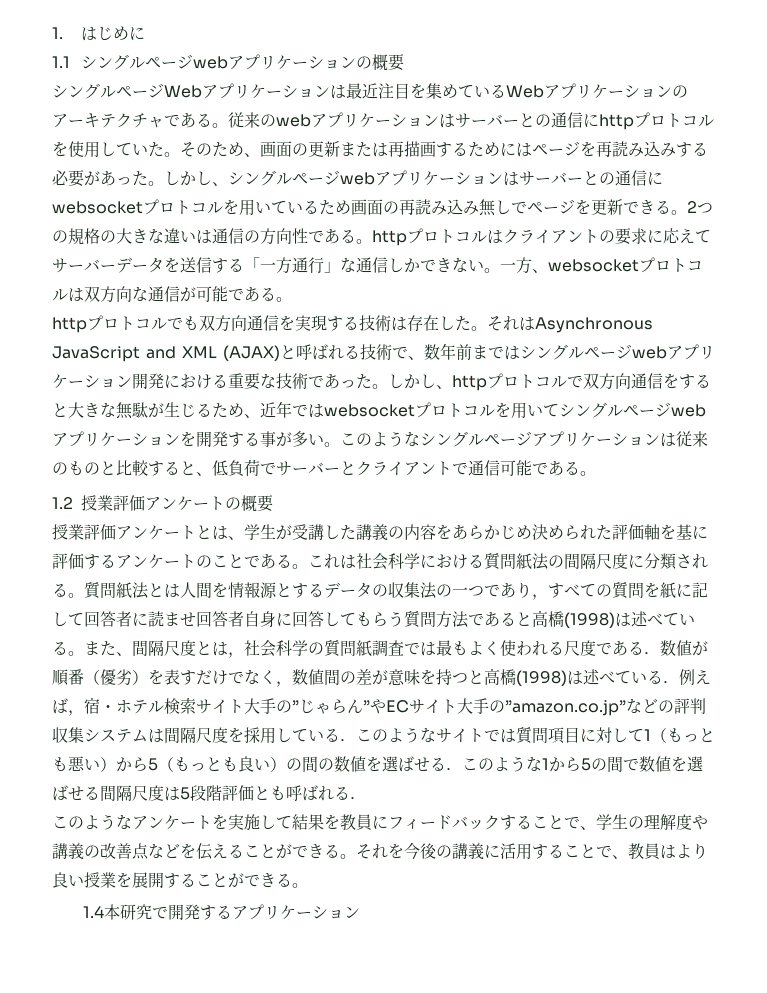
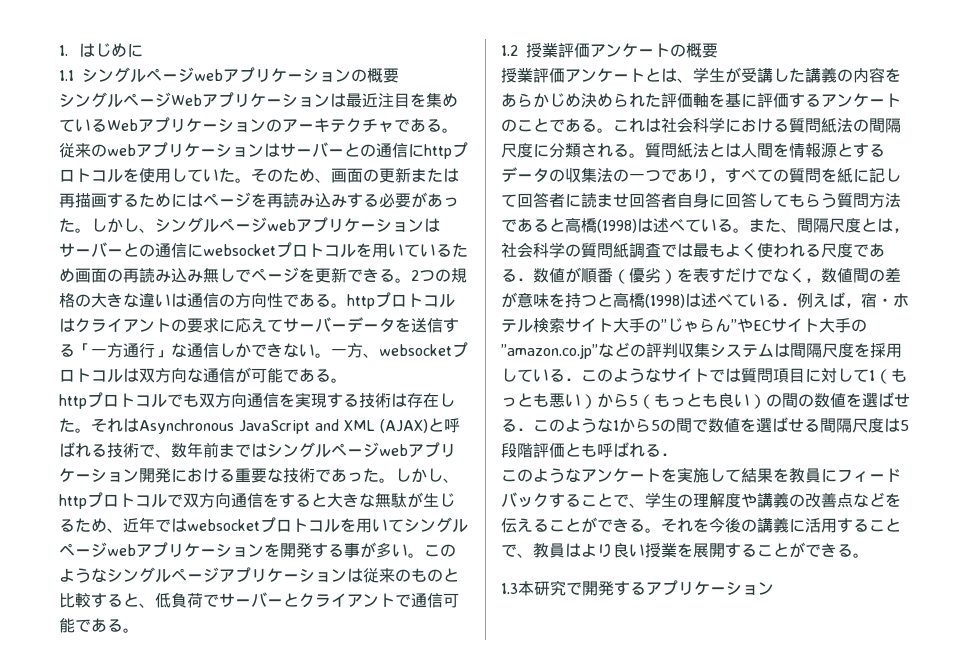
[83,906,105,918] 1.4 -> [501,583,518,594] 1.3

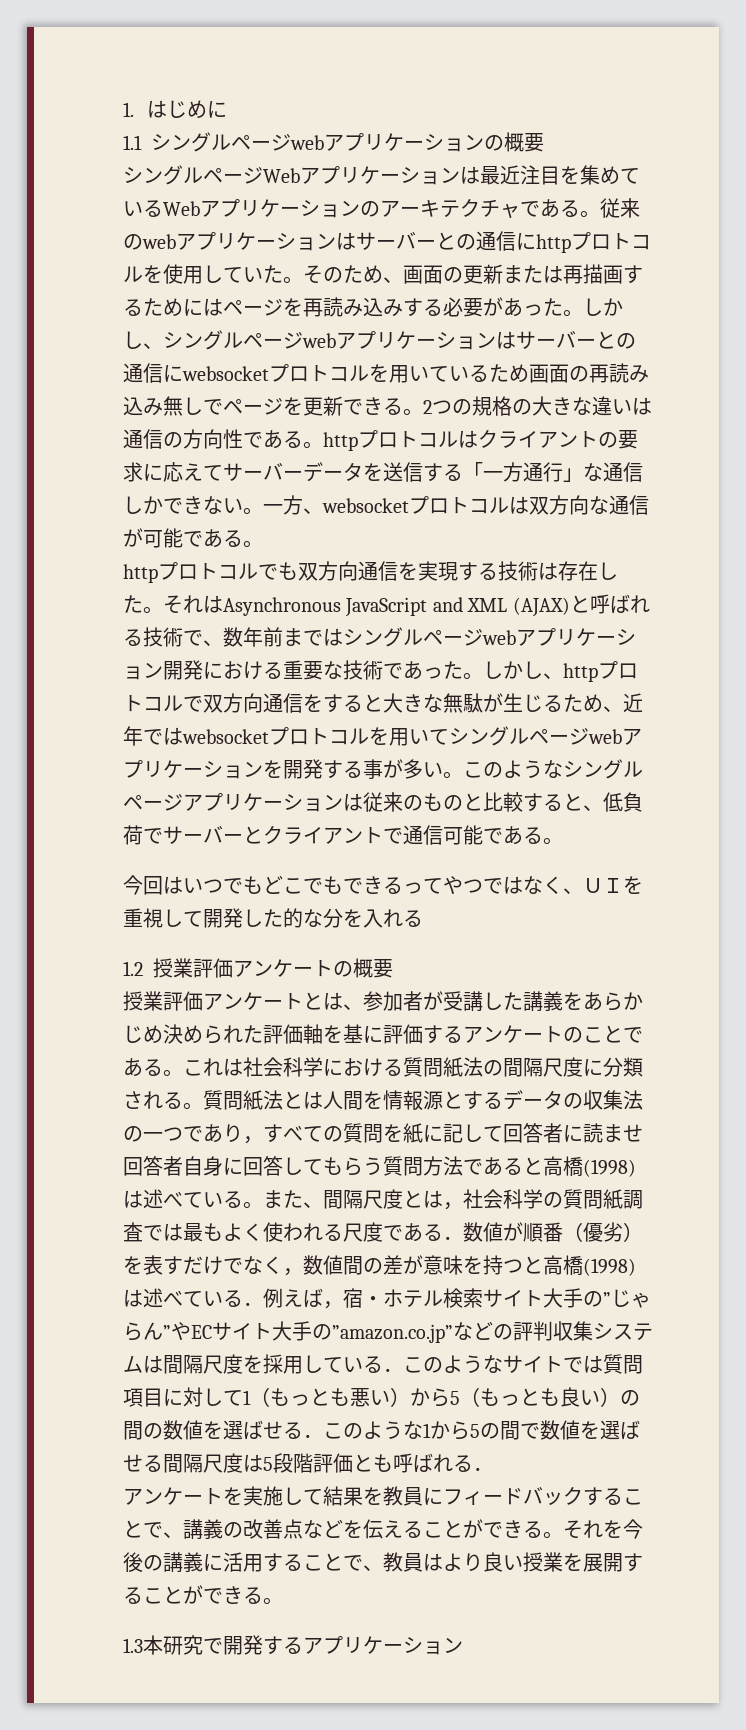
(139, 630) none -> [123,875,643,895] [123,908,423,928] // 今回はいつでもどこでもできるってやつではなく、ＵＩを重視して開発した的な分を入れる
[693,67,725,83] 学生 -> [363,991,423,1011] 参加者
[837,67,885,83] の内容 -> (563, 1001) none
[501,468,581,483] このような -> (493, 1469) none
[645,492,757,508] 学生の理解度や -> (183, 1535) none

